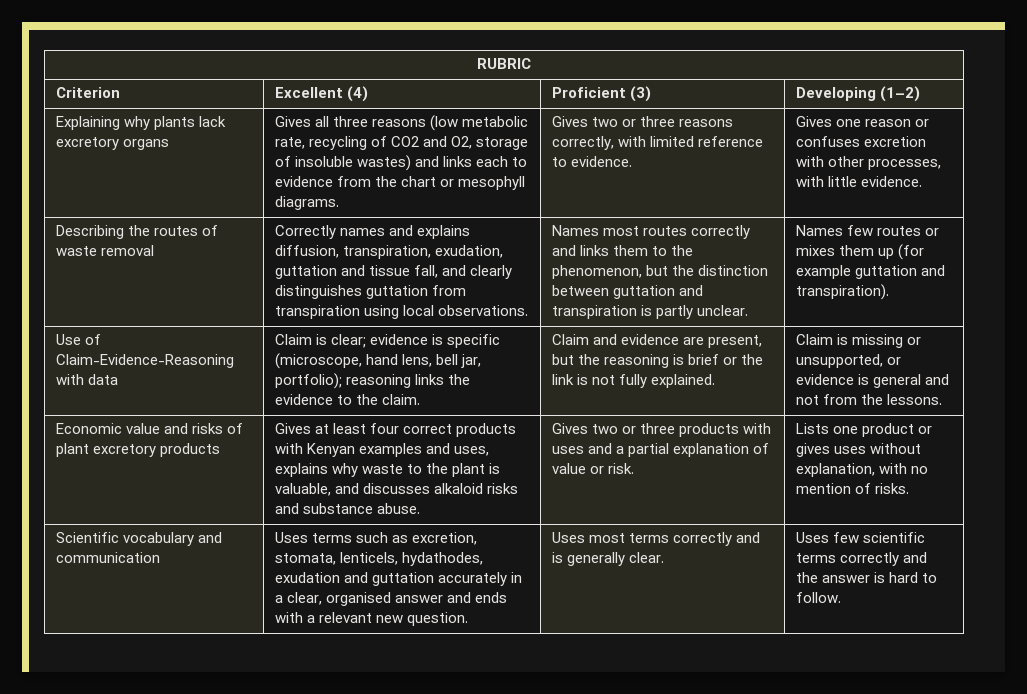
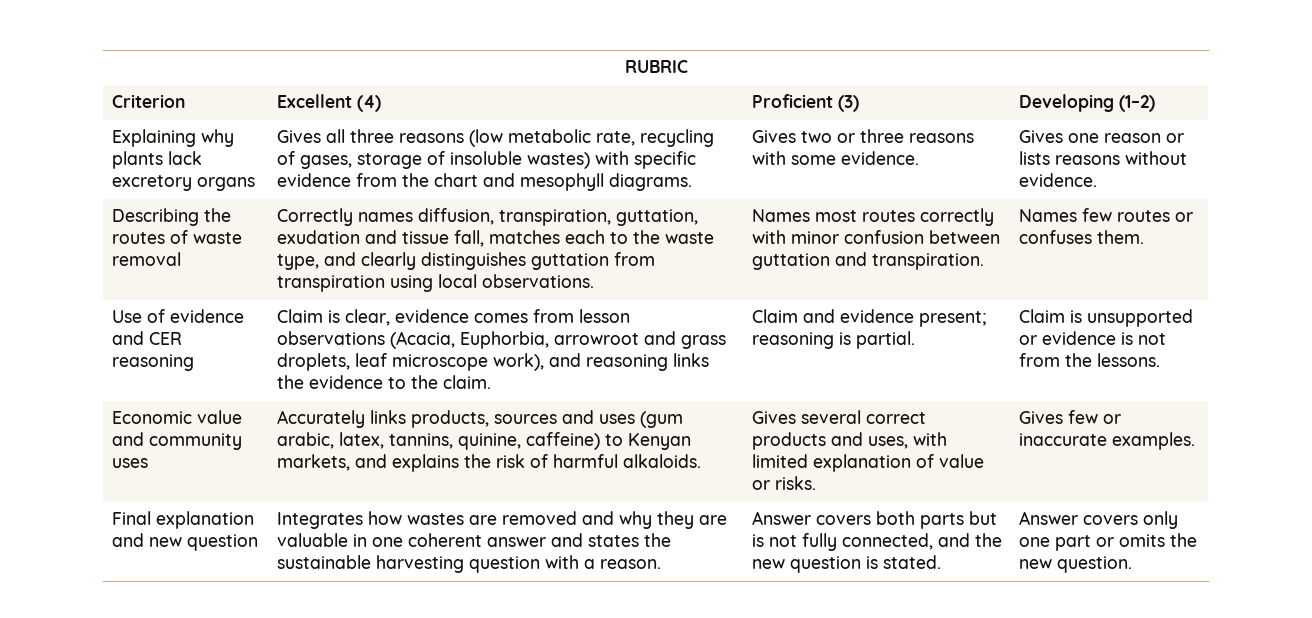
[390,136,472,149] CO2 and O2, -> [299,155,352,169] gases,
[414,156,527,167] and links each to -> [594,151,696,169] with specific
[439,179,454,187] or -> [482,173,515,187] and
[551,136,763,150] [551,157,567,167] correctly, with limited reference to -> [751,151,836,165] with some
[795,136,926,147] [795,156,941,170] [795,176,857,187] confuses excretion with other processes, with little -> [1018,151,1187,165] lists reasons without
[388,225,470,239] [274,245,503,259] [274,265,438,279] and explains diffusion, transpiration, exudation, guttation and tissue fall, -> [417,208,698,226] [276,230,714,247] [276,254,319,270] diffusion, transpiration, guttation, exudation and tissue fall, matches each to the waste type,
[551,245,693,256] [551,265,768,279] [551,285,703,299] [551,305,748,319] [795,225,939,236] [795,244,924,260] [795,265,945,279] [795,284,889,300] [55,334,101,345] [55,354,234,368] [55,374,118,385] [274,334,500,348] [274,353,481,369] [274,373,342,389] and links them to the phenomenon, but the distinction between guttation and transpiration is partly unclear. | Names few routes or mixes them up (for example guttation and transpiration). // Use of Claim-Evidence-Reasoning with data | Claim is clear; evidence is specific (microscope, hand lens, bell jar, portfolio); -> [751,230,1000,244] [751,252,984,270] [1018,208,1193,222] [1018,230,1144,244] [111,309,244,323] [111,331,182,345] [111,354,194,371] [276,309,630,326] [276,331,726,349] [276,353,581,371] with minor confusion between guttation and transpiration. | Names few routes or confuses them. // Use of evidence and CER reasoning | Claim is clear, evidence comes from lesson observations (Acacia, Euphorbia, arrowroot and grass droplets, leaf microscope work), and
[682,335,762,348] [551,354,763,368] [551,374,715,388] [795,334,921,348] [795,354,883,368] are present, but the reasoning is brief or the link is not fully explained. | Claim is missing or unsupported, -> [918,311,986,327] [751,331,915,349] [1018,309,1193,327] present; reasoning is partial. | Claim is unsupported
[872,374,949,388] general and -> (1133, 338) none
[191,423,243,434] [55,443,220,457] [274,423,516,437] [274,443,489,457] [274,463,500,477] [274,483,518,496] [274,503,420,514] [551,423,771,437] [551,443,769,457] [551,463,634,474] [795,423,932,437] [795,443,921,457] [795,463,928,477] [795,483,909,494] [55,532,222,546] [55,552,160,563] [274,532,477,545] [274,552,483,566] [274,572,522,586] [274,592,507,606] [274,612,468,626] [551,532,760,546] [551,552,664,566] [795,532,925,543] [795,552,927,566] [795,572,937,583] [795,592,841,603] risks of plant excretory products | Gives at least four correct products with Kenyan examples and uses, explains why waste to the plant is valuable, and discusses alkaloid risks and substance abuse. | Gives two or three products with uses and a partial explanation of value or risk. | Lists one product or gives uses without explanation, with no mention of risks. // Scientific vocabulary and communication | Uses terms such as excretion, stomata, lenticels, hydathodes, exudation and guttation accurately in a clear, organised answer and ends with a relevant new question. | Uses most terms correctly and is generally clear. | Uses few scientific terms correctly and the answer is hard to follow. -> [148,433,242,450] [111,458,148,468] [276,410,683,428] [276,432,691,450] [276,454,701,472] [751,410,926,424] [751,432,947,450] [751,454,984,472] [751,476,816,490] [1018,410,1121,424] [1018,432,1195,450] [111,511,254,529] [111,533,258,551] [276,511,727,529] [276,533,671,547] [276,555,661,573] [751,511,997,529] [751,533,1002,551] [751,555,941,573] [1018,511,1178,529] [1018,533,1197,551] [1018,556,1132,573] community uses | Accurately links products, sources and uses (gum arabic, latex, tannins, quinine, caffeine) to Kenyan markets, and explains the risk of harmful alkaloids. | Gives several correct products and uses, with limited explanation of value or risks. | Gives few or inaccurate examples. // Final explanation and new question | Integrates how wastes are removed and why they are valuable in one coherent answer and states the sustainable harvesting question with a reason. | Answer covers both parts but is not fully connected, and the new question is stated. | Answer covers only one part or omits the new question.

